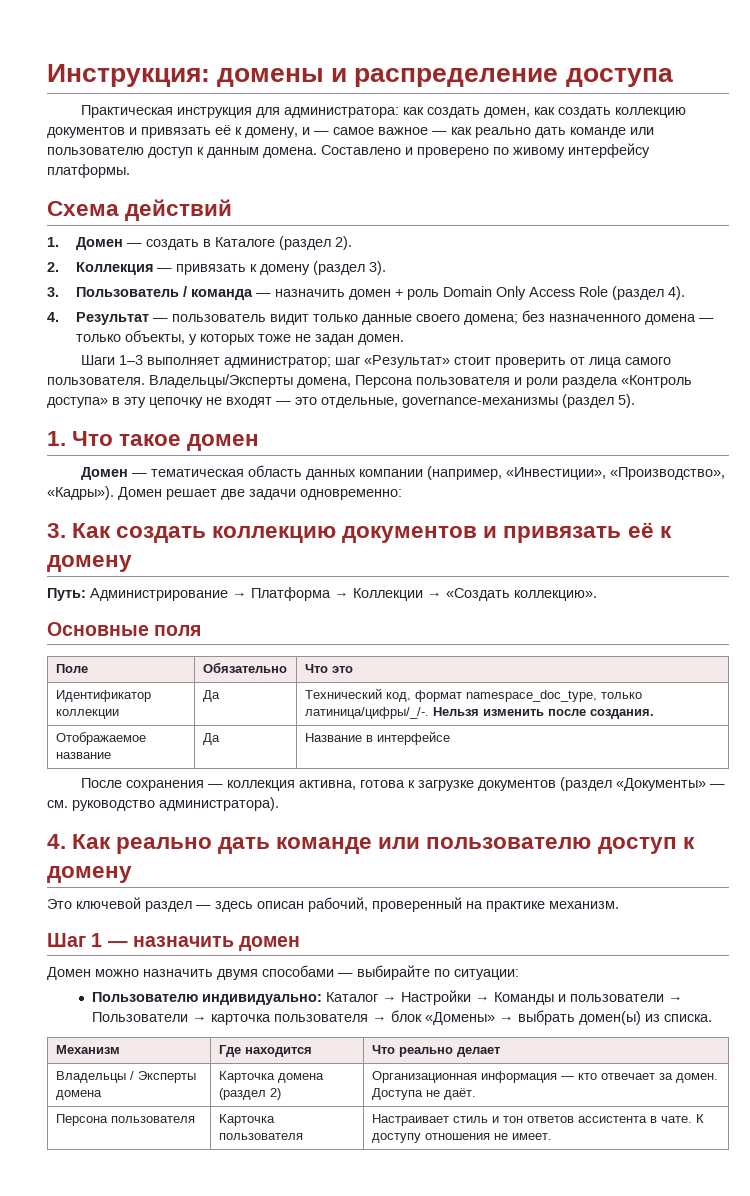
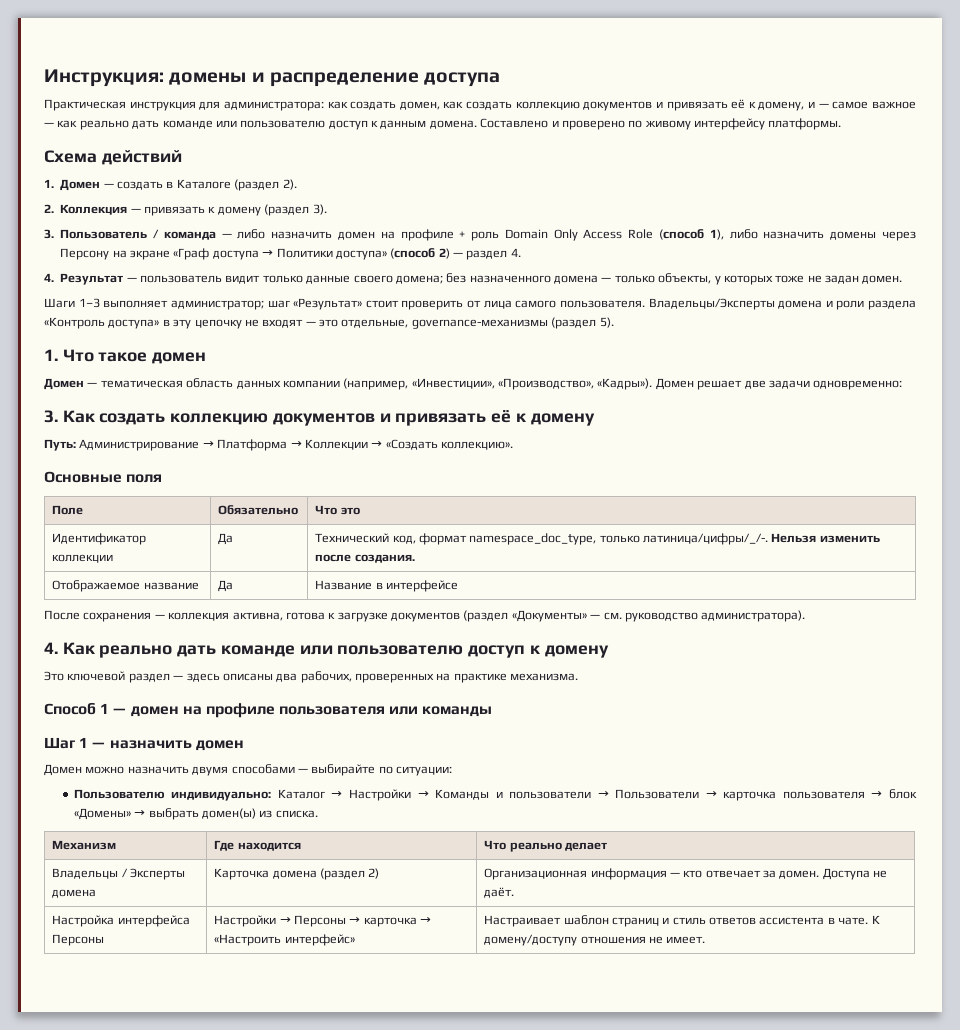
[274,289,391,300] назначить домен -> [237,229,454,241] либо назначить домен на профиле
[611,286,685,300] (раздел 4). -> [659,229,917,241] [60,248,521,260] (способ 1), либо назначить домены через Персону на экране «Граф доступа → Политики доступа» (способ 2) — раздел 4.
[297,375,510,388] домена, Персона пользователя -> [778,300,823,309] домена
[257,897,619,912] описан рабочий, проверенный на практике механизм. -> [222,671,579,683] [44,703,493,718] описаны два рабочих, проверенных на практике механизма. // Способ 1 — домен на профиле пользователя или команды
[55,1114,195,1126] [218,1114,275,1126] [218,1133,303,1140] [371,1114,523,1126] Персона пользователя | Карточка пользователя | Настраивает стиль и тон -> [52,915,190,927] [52,934,105,946] [214,915,432,927] [214,934,355,946] [484,915,706,927] Настройка интерфейса Персоны | Настройки → Персоны → карточка → «Настроить интерфейс» | Настраивает шаблон страниц и стиль
[371,1133,421,1143] доступу -> [484,934,578,946] домену/доступу

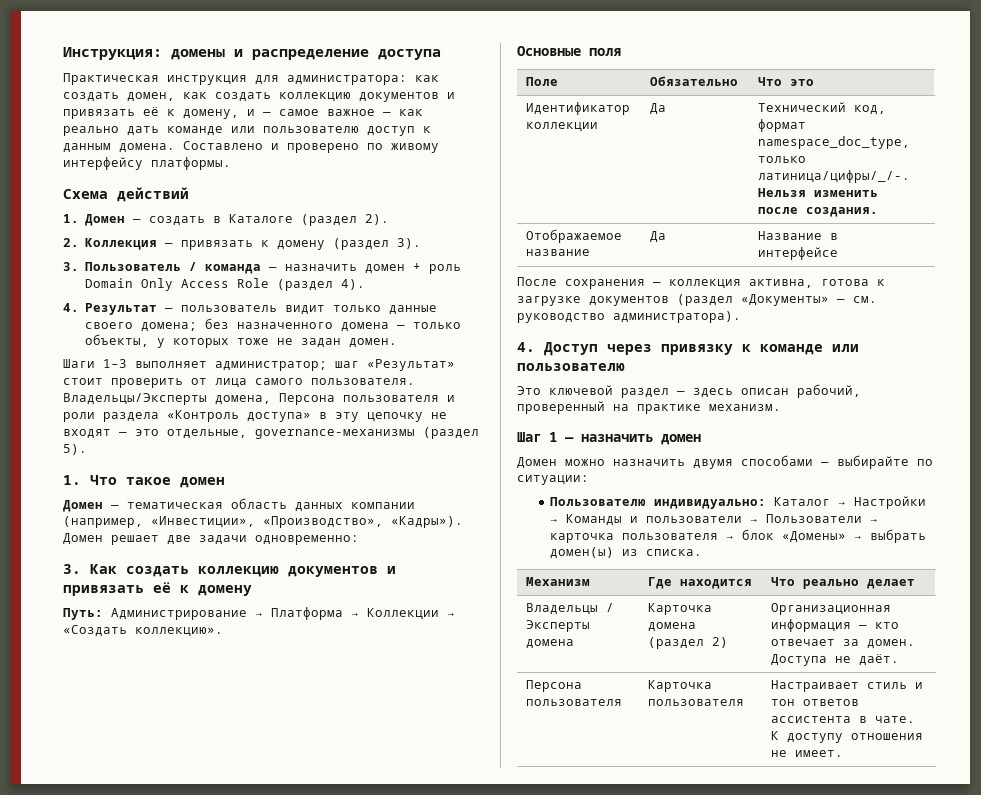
[237,229,454,241] либо назначить домен на профиле -> [285,264,406,274] назначить домен
[659,229,917,241] [60,248,521,260] (способ 1), либо назначить домены через Персону на экране «Граф доступа → Политики доступа» (способ 2) — раздел 4. -> [277,279,366,291] (раздел 4).
[778,300,823,309] домена -> [215,393,439,405] домена, Персона пользователя
[62,642,609,658] Как реально дать команде или пользователю доступ к домену -> [544,342,859,356] [517,363,625,371] Доступ через привязку к команде или пользователю
[222,671,579,683] [44,703,493,718] описаны два рабочих, проверенных на практике механизма. // Способ 1 — домен на профиле пользователя или команды -> [741,384,861,398] [517,401,781,414] описан рабочий, проверенный на практике механизм.
[52,915,190,927] [52,934,105,946] [214,915,432,927] [214,934,355,946] [484,915,706,927] Настройка интерфейса Персоны | Настройки → Персоны → карточка → «Настроить интерфейс» | Настраивает шаблон страниц и стиль -> [526,680,583,692] [526,699,623,706] [648,680,713,692] [648,699,745,706] [771,680,924,692] [771,699,796,706] Персона пользователя | Карточка пользователя | Настраивает стиль и тон
[484,934,578,946] домену/доступу -> [787,733,844,743] доступу

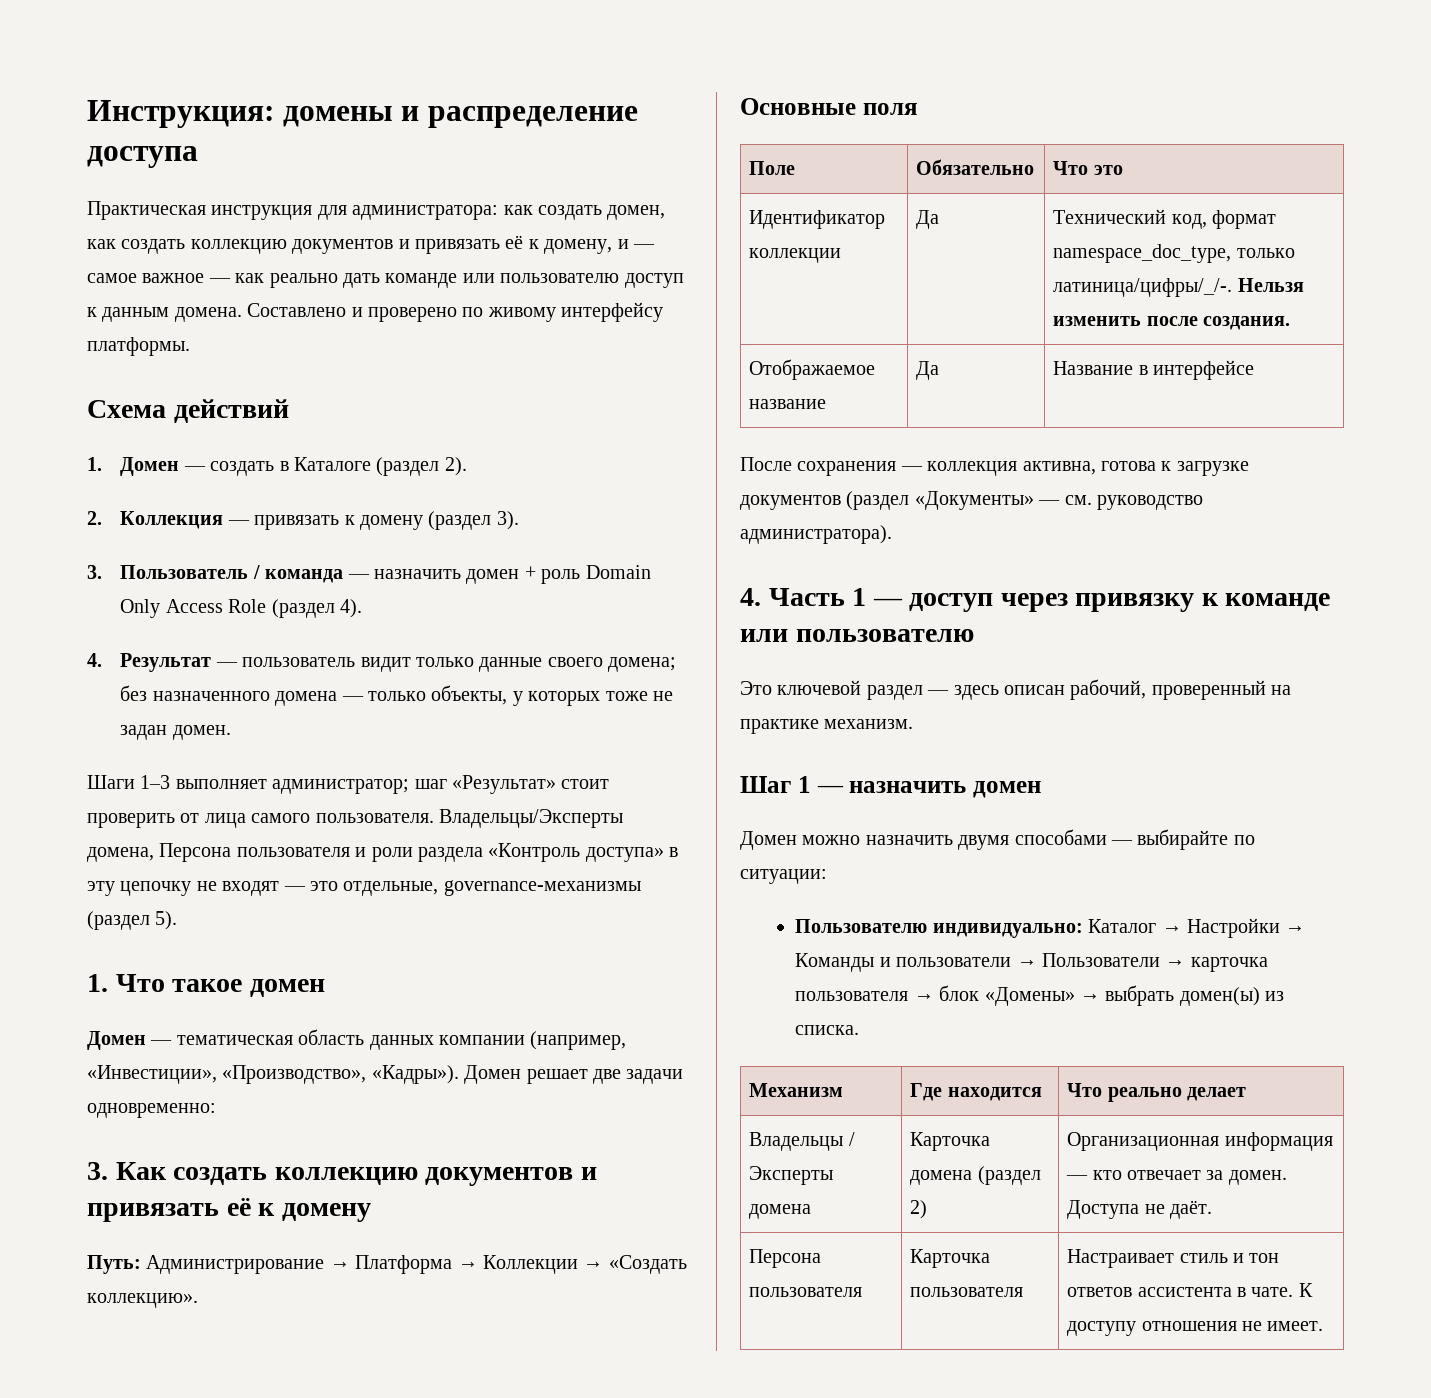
[544,342,598,356] Доступ -> [768,588,994,612] Часть 1 — доступ

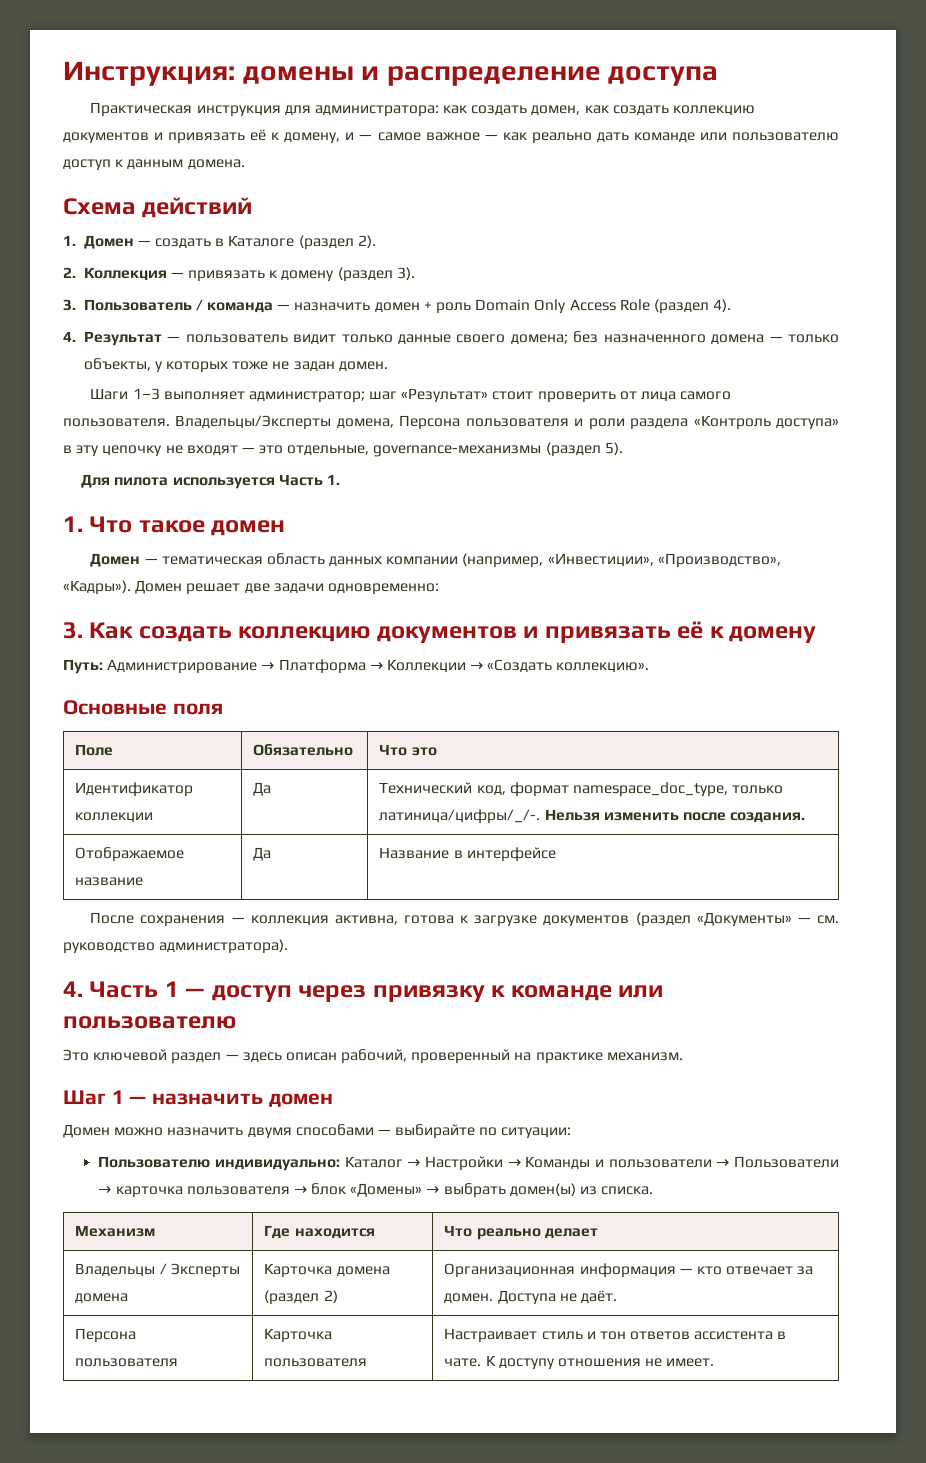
[247,302,664,322] [87,337,190,356] Составлено и проверено по живому интерфейсу платформы. -> (245, 164) none
(178, 920) none -> [81,474,341,489] // Для пилота используется Часть 1.

